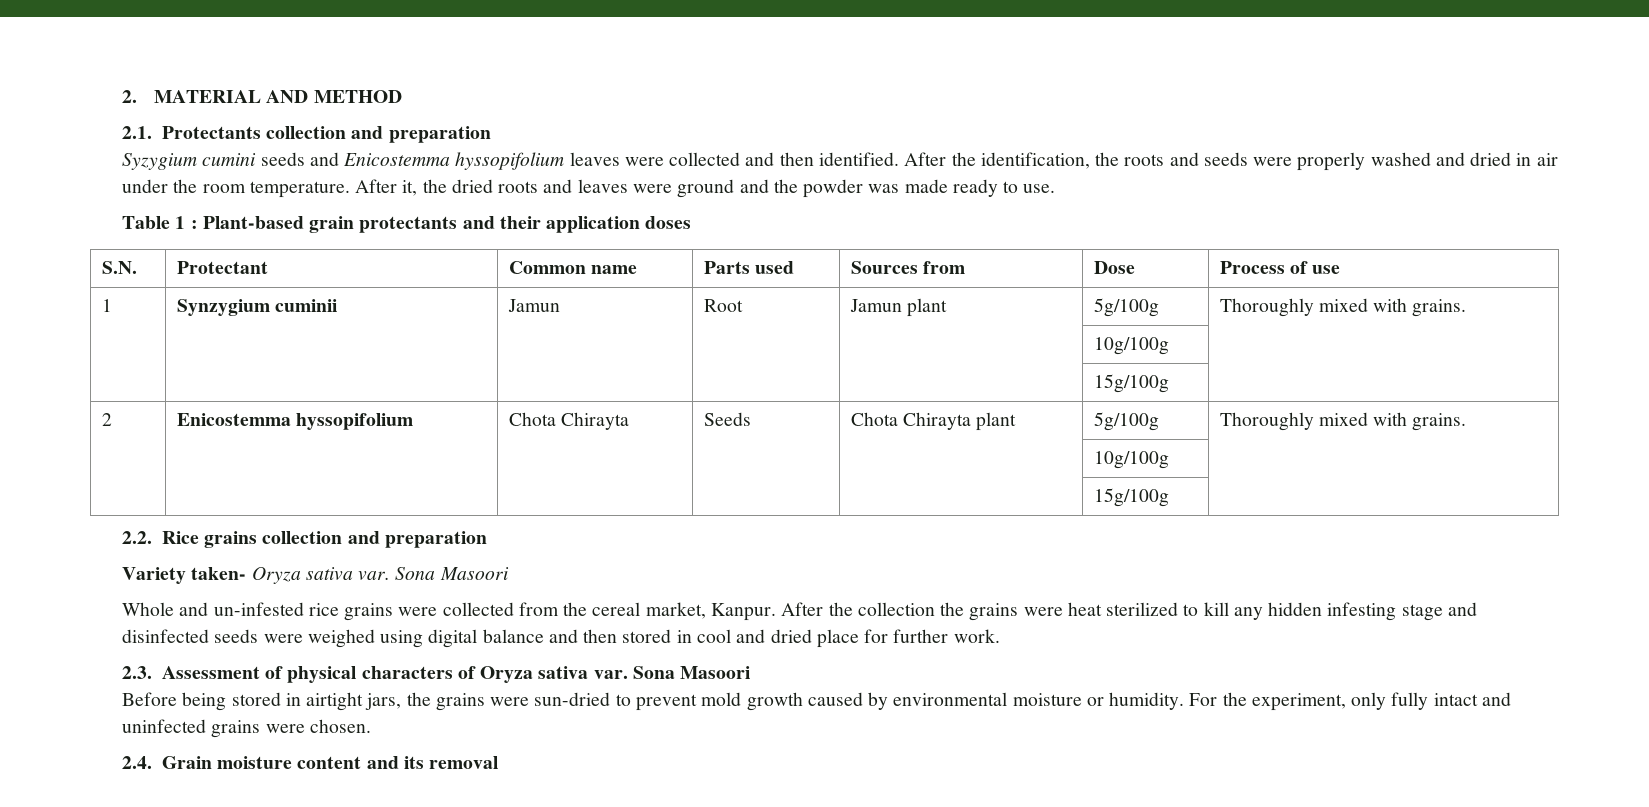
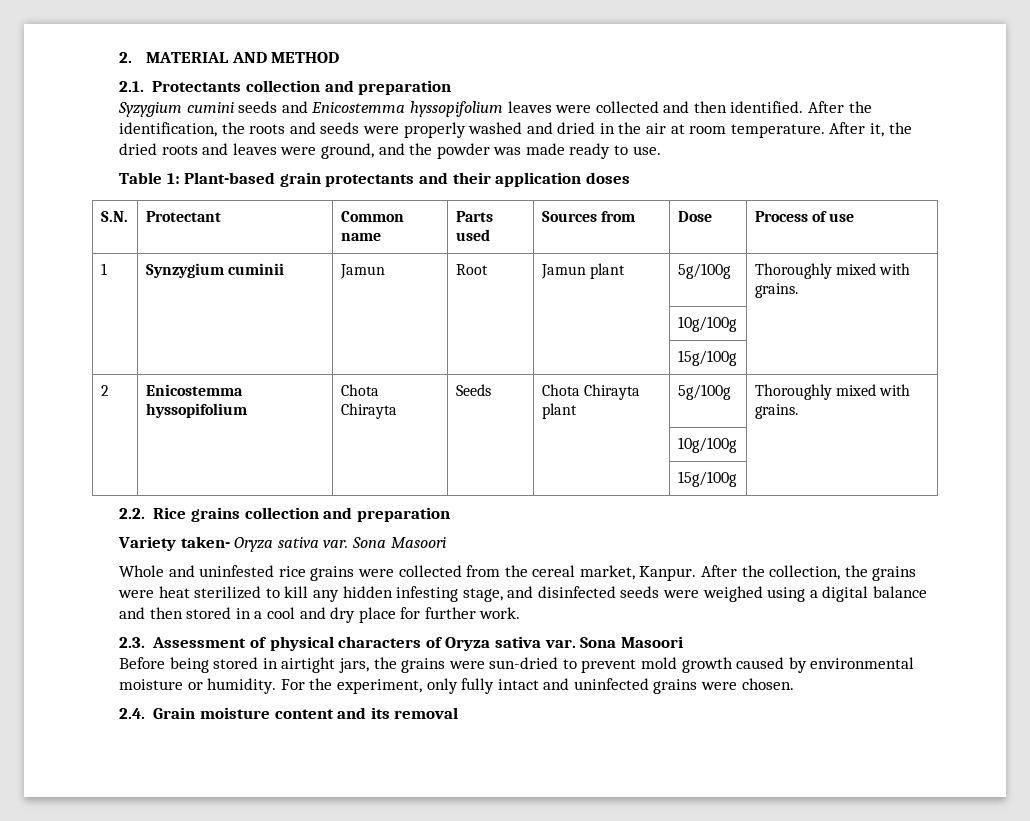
[1536,153,1558,166] [122,179,198,193] air under the -> [618,122,685,134] the air at
[677,179,735,198] ground -> [320,143,374,159] ground,
[175,216,198,229] 1 : -> [166,173,180,184] 1:
[213,602,304,616] un-infested -> [199,565,275,577] uninfested
[857,602,935,616] collection -> [769,565,841,580] collection,
[1401,604,1443,621] stage -> [462,588,503,602] stage,
(424, 639) none -> [809,590,818,598] a
(692, 636) none -> [254,611,263,619] a
[770,629,812,643] dried -> [330,607,356,623] dry

